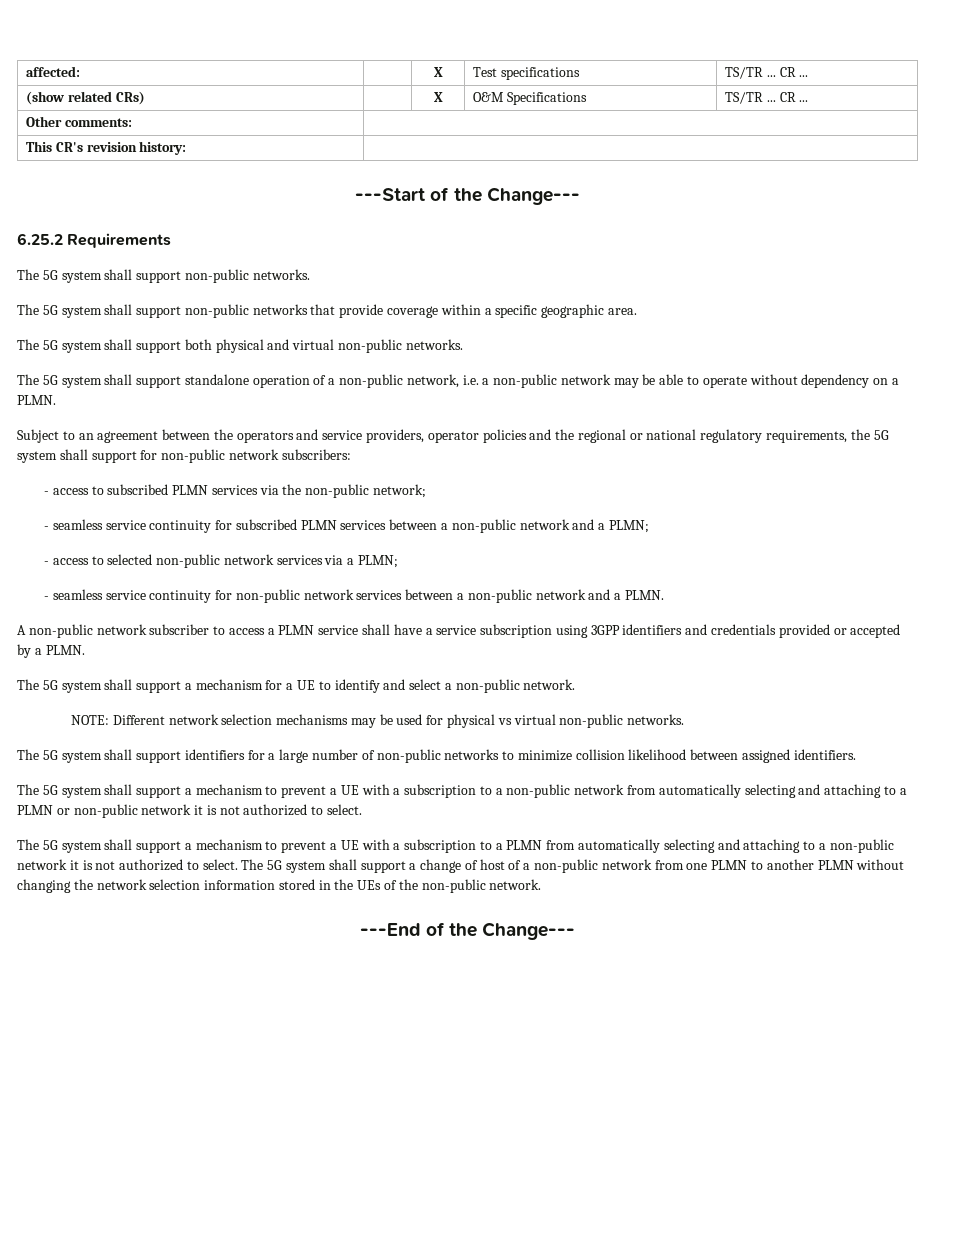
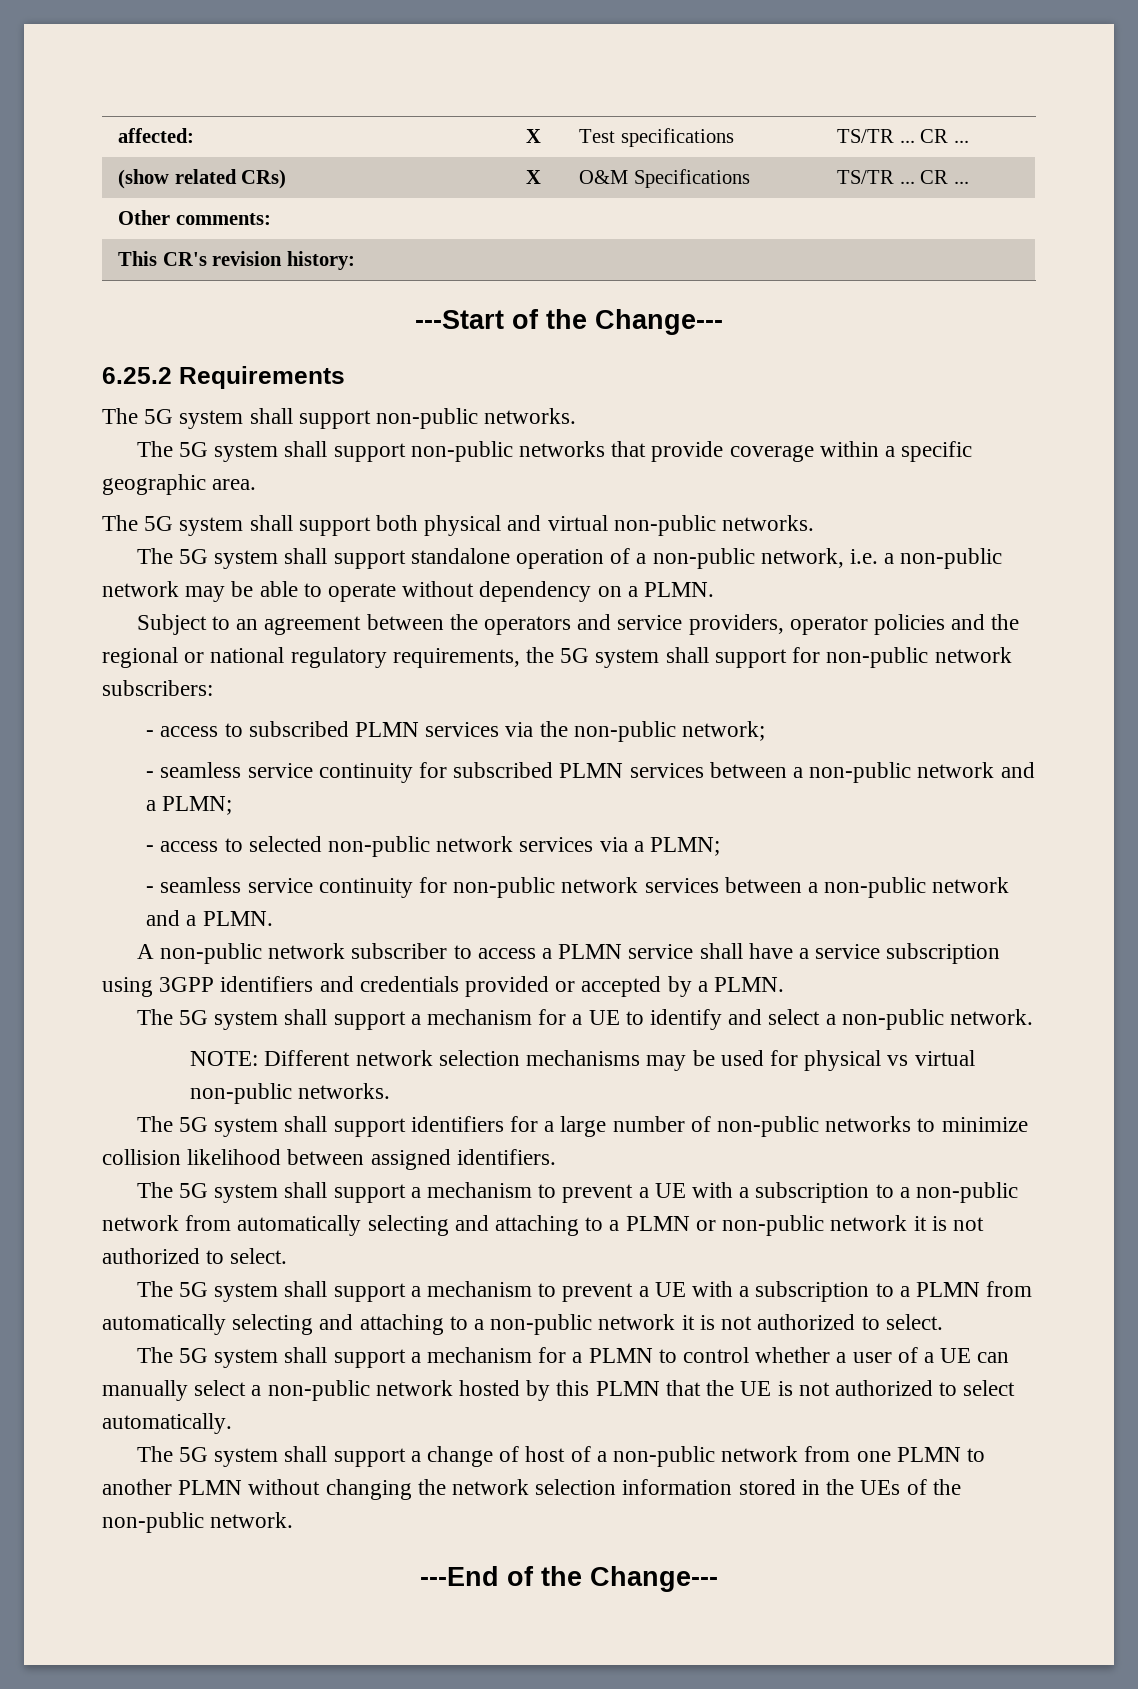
(238, 864) none -> [136,1347,1010,1368] [102,1380,1016,1401] [102,1413,232,1434] // The 5G system shall support a mechanism for a PLMN to control whether a user of a UE can manually select a non-public network hosted by this PLMN that the UE is not authorized to select automatically. //

